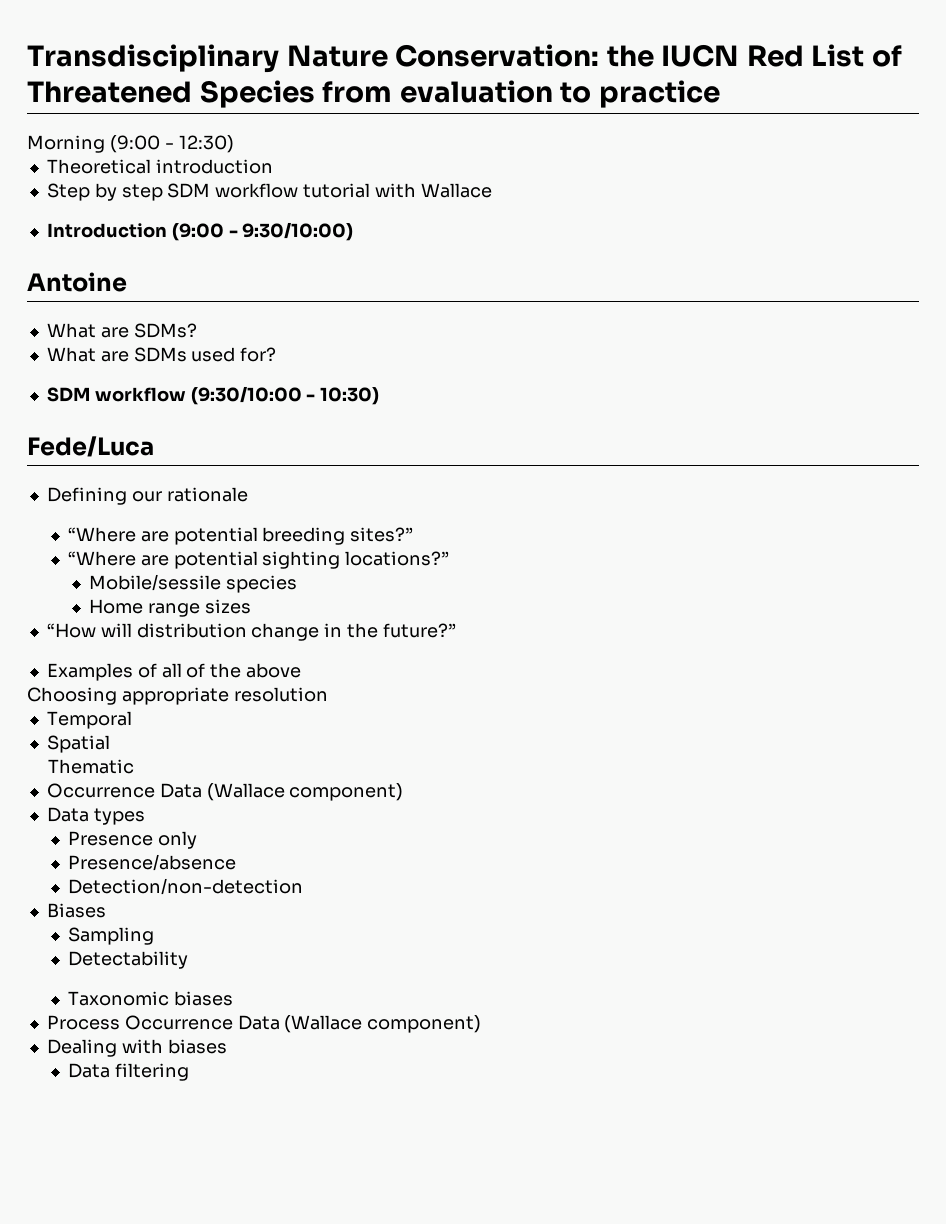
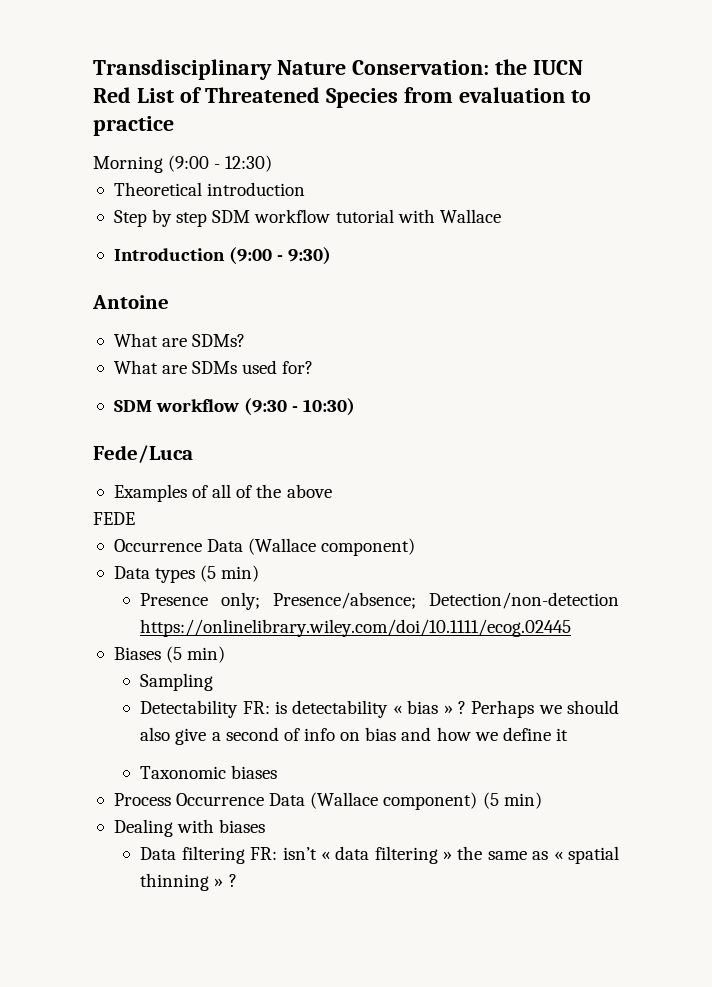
[242,222,354,241] 9:30/10:00) -> [288,247,332,265] 9:30)
[190,386,302,405] (9:30/10:00 -> [244,398,288,416] (9:30
[46,487,248,505] [67,527,414,545] [67,551,450,569] [88,574,297,593] [88,599,251,617] [46,623,456,641] // Defining our rationale // “Where are potential breeding sites?” // “Where are potential sighting locations?” // Mobile/sessile species // Home range sizes // “How will distribution change in the future?” -> (193, 454) none
[27,687,328,705] [46,711,132,729] [46,735,110,753] [48,759,135,774] Choosing appropriate resolution // Temporal // Spatial // Thematic -> [93,512,135,525] FEDE
(145, 816) none -> [200,565,260,582] (5 min)
[157,831,197,849] [67,854,236,871] only // Presence/absence // -> [221,592,417,610] only; Presence/absence;
(303, 886) none -> [140,619,572,637] https://onlinelibrary.wiley.com/doi/10.1111/ecog.02445
(106, 910) none -> [166,646,226,663] (5 min)
(188, 960) none -> [242,700,619,718] [140,727,568,745] FR: is detectability « bias » ? Perhaps we should also give a second of info on bias and how we define it
(482, 1024) none -> [482,792,542,809] (5 min)
(189, 1072) none -> [250,846,620,864] [140,873,237,891] FR: isn’t « data filtering » the same as « spatial thinning » ?

